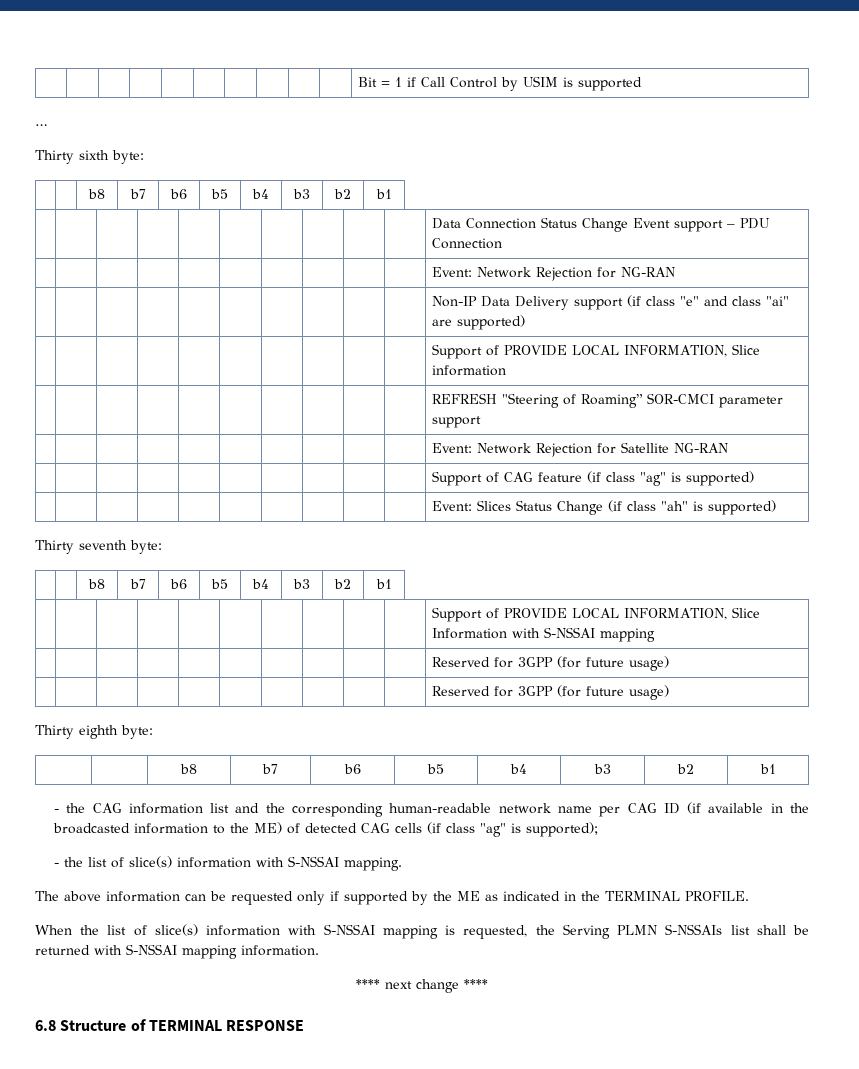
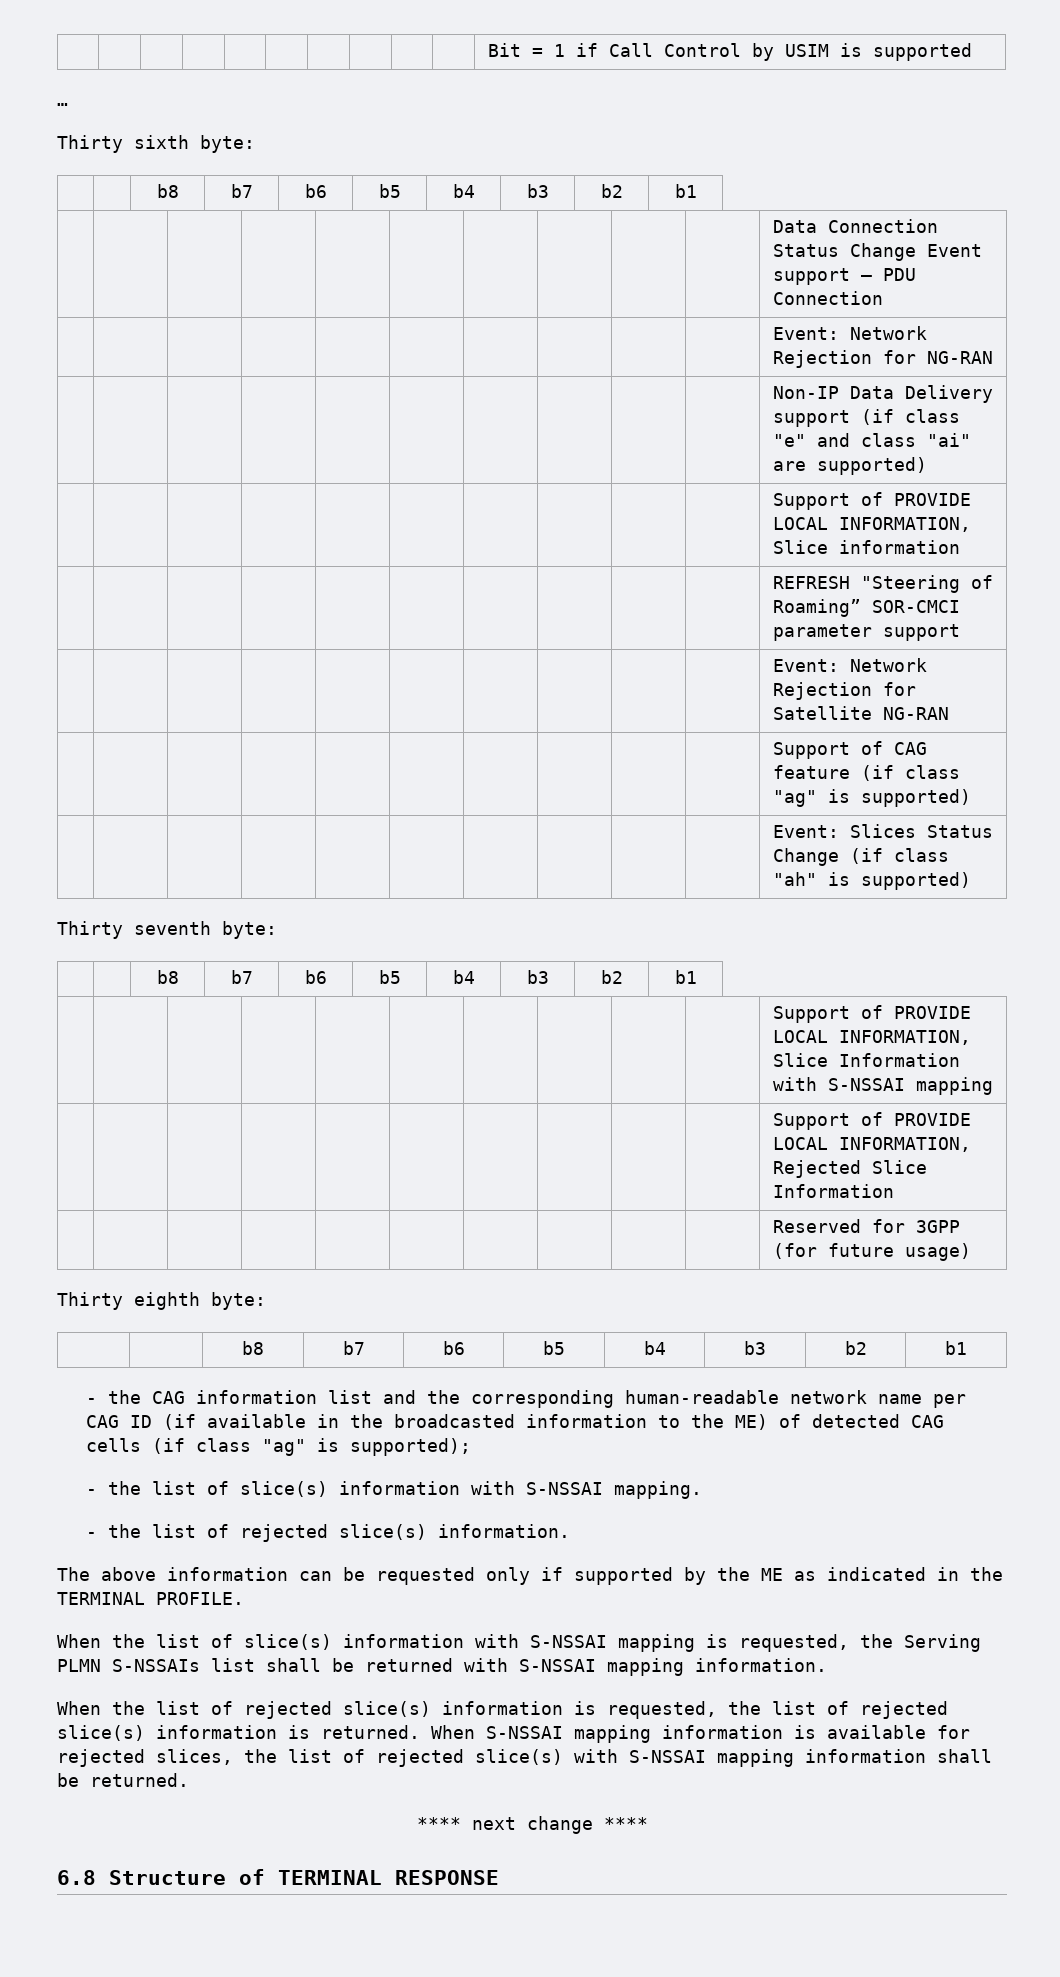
[431,656,669,671] Reserved for 3GPP (for future usage) -> [772,1112,971,1130] [772,1137,971,1152] [772,1160,927,1178] [772,1184,894,1198] Support of PROVIDE LOCAL INFORMATION, Rejected Slice Information
(402, 864) none -> [86,1524,571,1542] // - the list of rejected slice(s) information.
(319, 950) none -> [57,1701,948,1719] [57,1725,970,1743] [57,1749,992,1767] [57,1773,189,1787] // When the list of rejected slice(s) information is requested, the list of rejected slice(s) information is returned. When S-NSSAI mapping information is available for rejected slices, the list of rejected slice(s) with S-NSSAI mapping information shall be returned.

